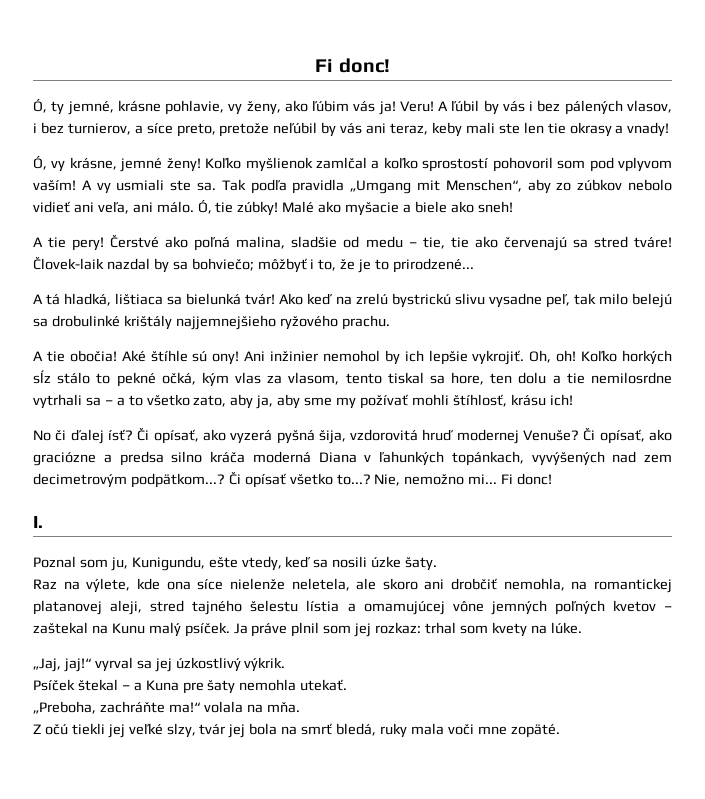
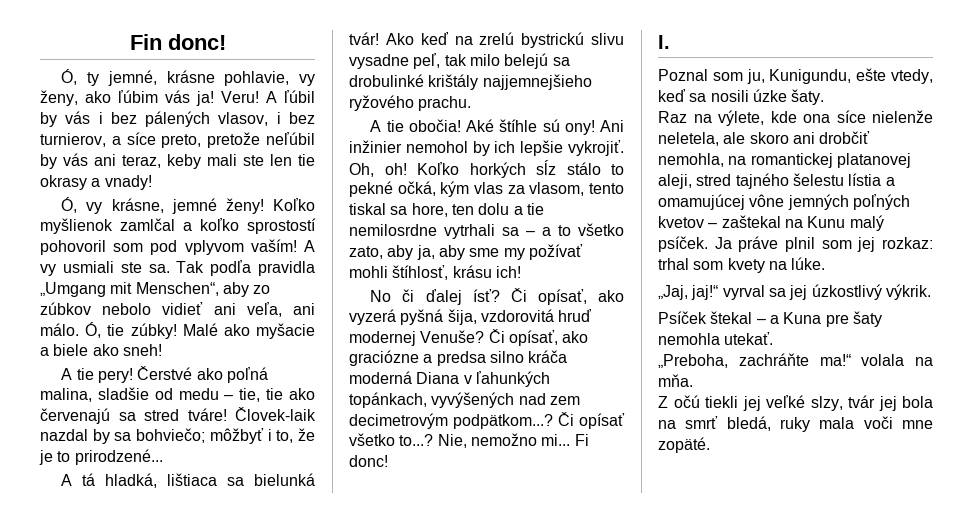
[315,59,334,72] Fi -> [129,34,162,50] Fin

